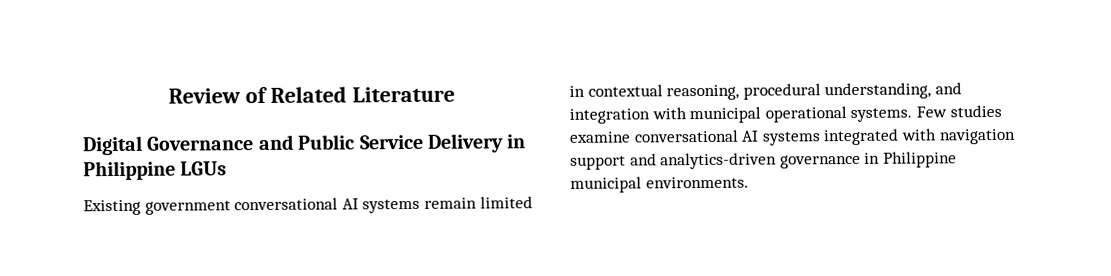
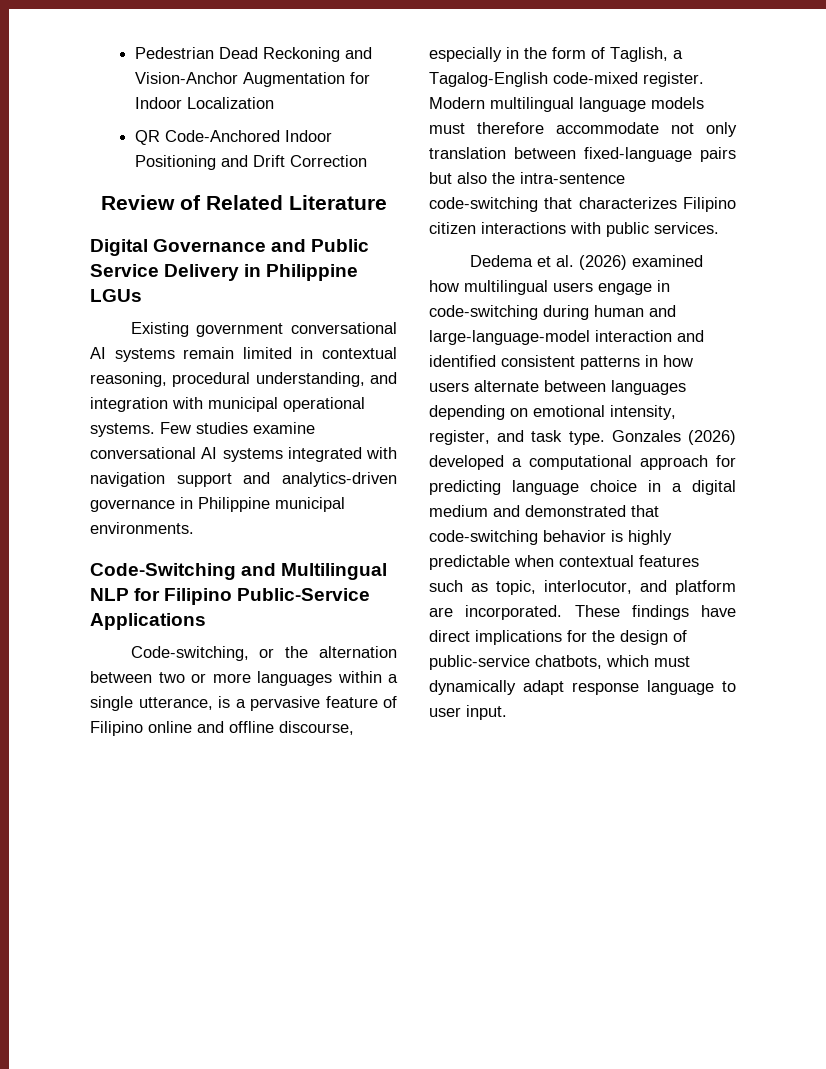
(168, 96) none -> [134,47,372,62] [134,72,370,87] [134,97,274,109] [134,130,332,145] [134,155,367,170] Pedestrian Dead Reckoning and Vision-Anchor Augmentation for Indoor Localization // QR Code-Anchored Indoor Positioning and Drift Correction //
(749, 182) none -> [90,563,388,580] [90,588,371,605] [90,613,206,630] [130,646,397,661] [90,671,398,686] [90,696,397,711] [90,721,354,736] [429,47,683,62] [429,72,704,87] [429,97,704,112] [429,122,737,137] [429,147,736,162] [429,172,625,184] [429,197,736,212] [429,222,719,237] [469,255,703,270] [429,280,670,295] [429,305,676,320] [429,330,704,345] [429,355,693,370] [429,380,686,395] [429,405,676,420] [429,430,736,445] [429,455,736,470] [429,480,736,495] [429,505,659,517] [429,530,672,545] [429,555,699,570] [429,580,736,595] [429,605,736,620] [429,630,687,645] [429,655,690,670] [429,680,736,695] [429,705,507,720] // Code-Switching and Multilingual NLP for Filipino Public-Service Applications // Code-switching, or the alternation between two or more languages within a single utterance, is a pervasive feature of Filipino online and offline discourse, especially in the form of Taglish, a Tagalog-English code-mixed register. Modern multilingual language models must therefore accommodate not only translation between fixed-language pairs but also the intra-sentence code-switching that characterizes Filipino citizen interactions with public services. // Dedema et al. (2026) examined how multilingual users engage in code-switching during human and large-language-model interaction and identified consistent patterns in how users alternate between languages depending on emotional intensity, register, and task type. Gonzales (2026) developed a computational approach for predicting language choice in a digital medium and demonstrated that code-switching behavior is highly predictable when contextual features such as topic, interlocutor, and platform are incorporated. These findings have direct implications for the design of public-service chatbots, which must dynamically adapt response language to user input.

